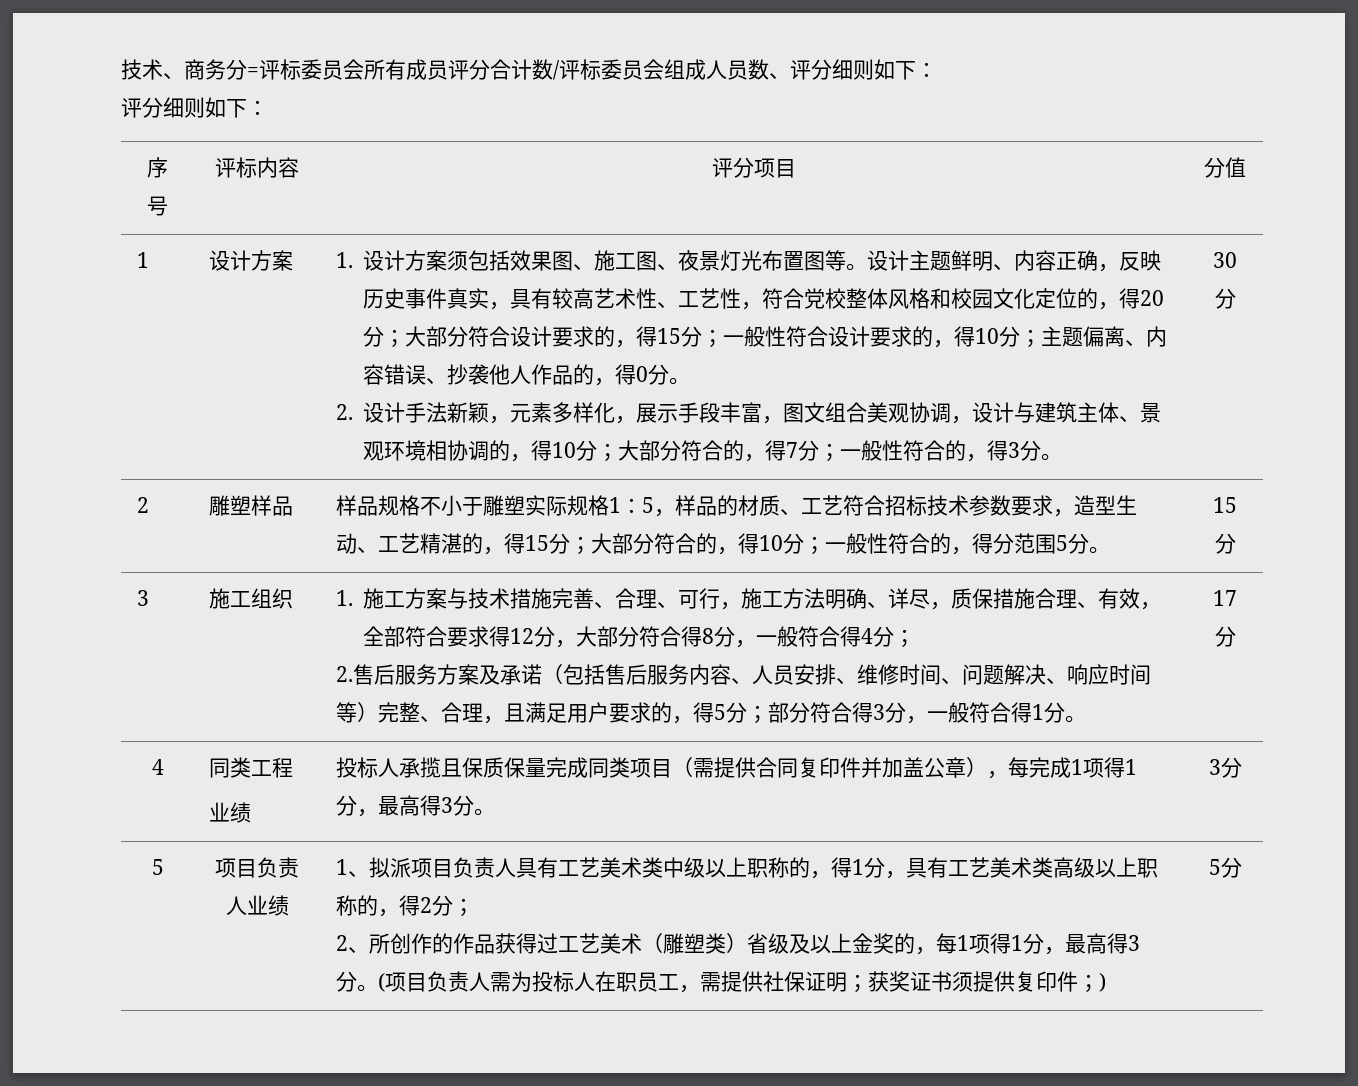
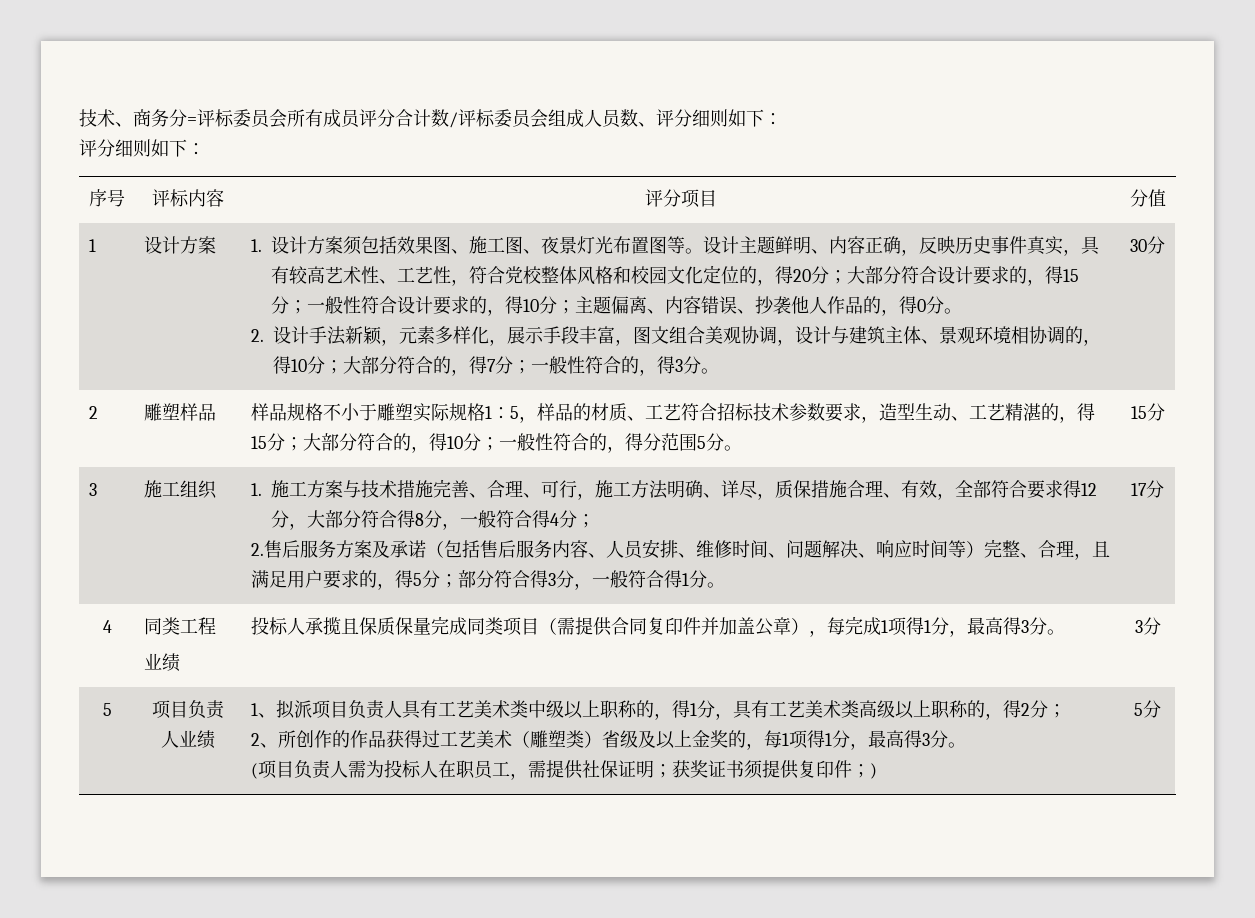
(378, 988) none -> (966, 745) //

